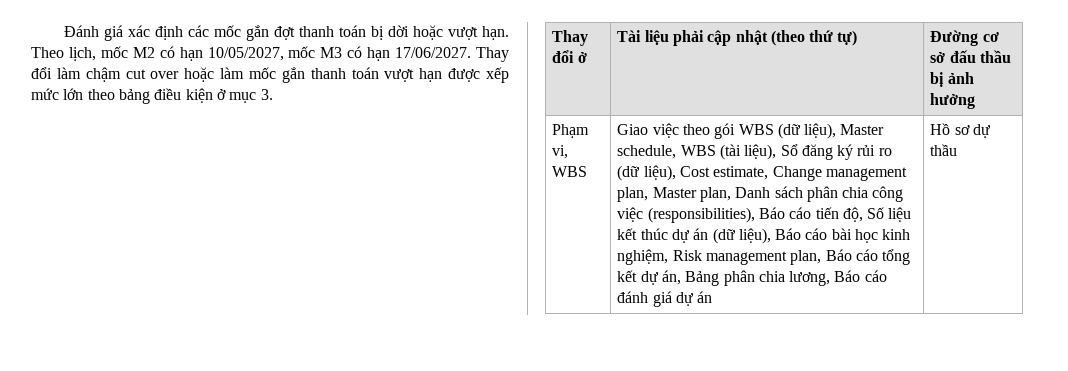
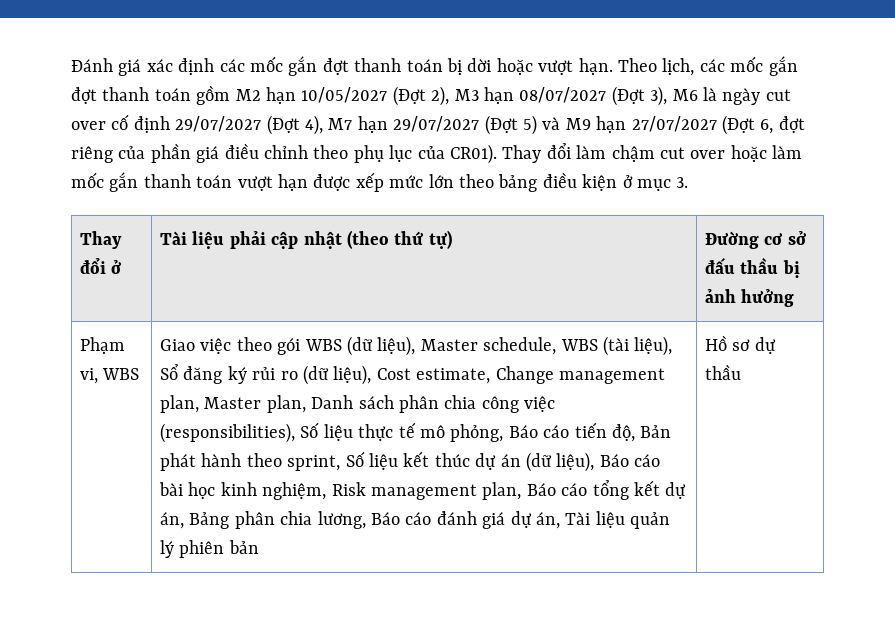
[100,46,472,61] mốc M2 có hạn 10/05/2027, mốc M3 có hạn 17/06/2027. -> [699,56,798,76] [71,85,791,106] [71,114,805,135] [71,143,497,164] các mốc gắn đợt thanh toán gồm M2 hạn 10/05/2027 (Đợt 2), M3 hạn 08/07/2027 (Đợt 3), M6 là ngày cut over cố định 29/07/2027 (Đợt 4), M7 hạn 29/07/2027 (Đợt 5) và M9 hạn 27/07/2027 (Đợt 6, đợt riêng của phần giá điều chỉnh theo phụ lục của CR01).
[758,207,863,222] Báo cáo tiến độ, -> [300,422,672,442] [159,453,341,471] Số liệu thực tế mô phỏng, Báo cáo tiến độ, Bản phát hành theo sprint,
[697,291,713,303] án -> [535,511,671,529] [159,540,259,558] án, Tài liệu quản lý phiên bản

